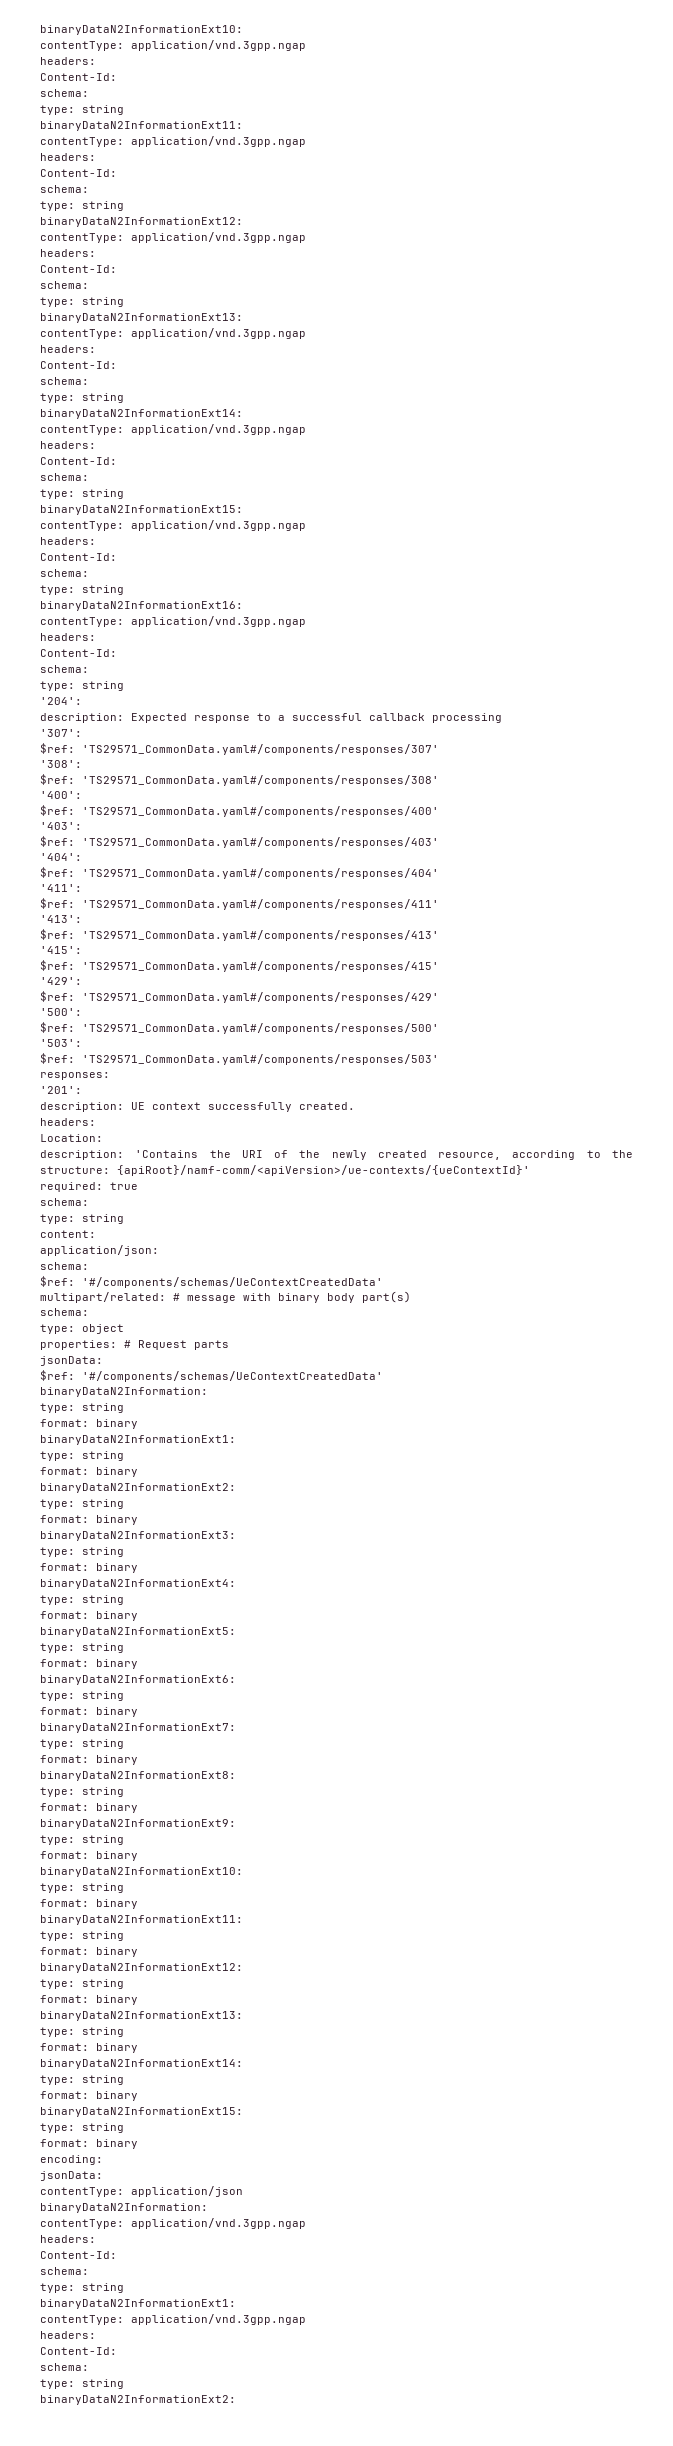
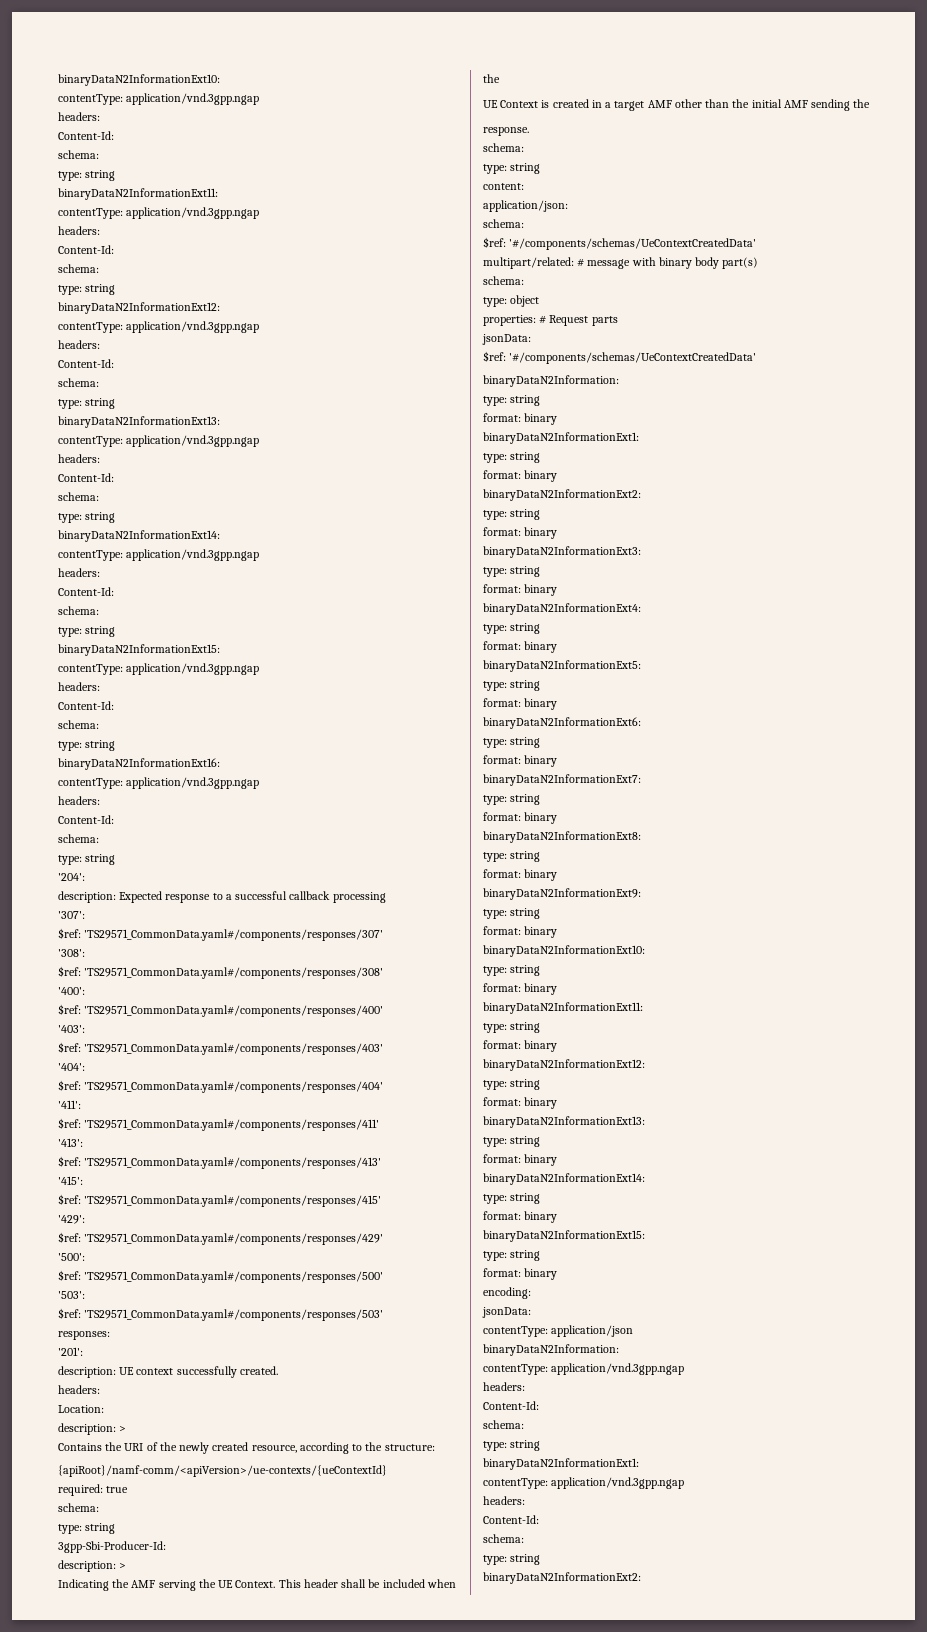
[135,1150,199,1158] 'Contains -> [119,1426,127,1432] [58,1443,102,1451] > // Contains
[117,1165,530,1176] {apiRoot}/namf-comm/<apiVersion>/ue-contexts/{ueContextId}' -> [58,1465,387,1477] // {apiRoot}/namf-comm/<apiVersion>/ue-contexts/{ueContextId}
(124, 1219) none -> [58,1541,166,1553] [58,1560,127,1572] [58,1579,456,1591] [483,74,500,83] [483,99,871,111] [483,127,529,136] [483,143,524,152] [483,163,541,174] // 3gpp-Sbi-Producer-Id: // description: > // Indicating the AMF serving the UE Context. This header shall be included when the // UE Context is created in a target AMF other than the initial AMF sending the // response. // schema: // type: string

